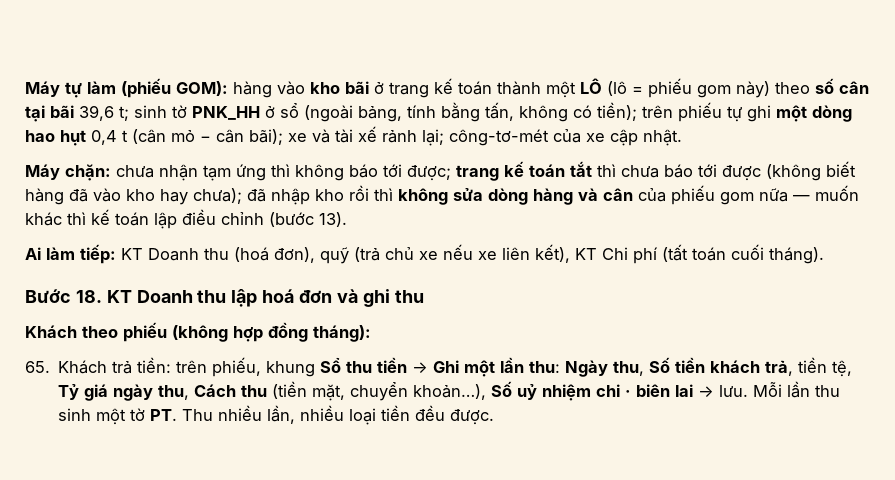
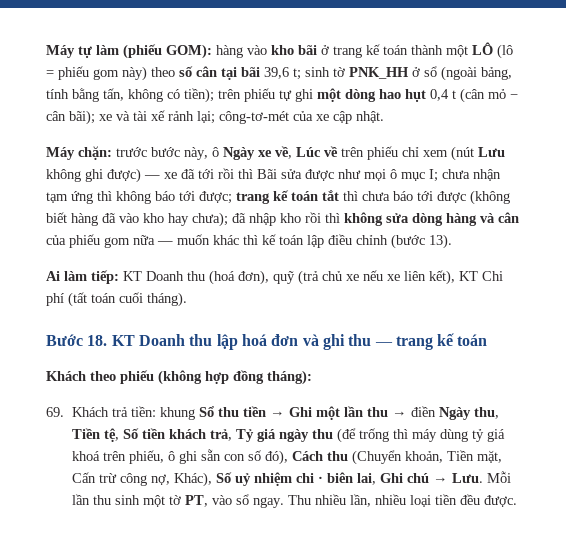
(111, 172) none -> [116,146,505,161] [46,168,438,183] trước bước này, ô Ngày xe về, Lúc về trên phiếu chỉ xem (nút Lưu không ghi được) — xe đã tới rồi thì Bãi sửa được như mọi ô mục I;
(424, 296) none -> [374,333,488,350] — trang kế toán
[25,361,50,373] 65. -> [46,407,64,417] 69.
[176,357,262,377] trên phiếu, -> (156, 411) none
[529,360,645,377] thu: Ngày thu, -> [366,406,499,420] [71,428,119,442] thu → điền Ngày thu, Tiền tệ,
[798,357,853,377] tiền tệ, -> (232, 435) none
[158,381,487,401] thu, Cách thu (tiền mặt, chuyển khoản…), -> [311,428,505,443] [71,449,502,465] [71,472,212,487] thu (để trống thì máy dùng tỷ giá khoá trên phiếu, ô ghi sẵn con số đó), Cách thu (Chuyển khoản, Tiền mặt, Cấn trừ công nợ, Khác),
[675,384,749,397] lai → lưu. -> [356,473,483,485] lai, Ghi chú → Lưu.
[150,409,178,421] PT. -> [184,494,284,508] PT, vào sổ ngay.

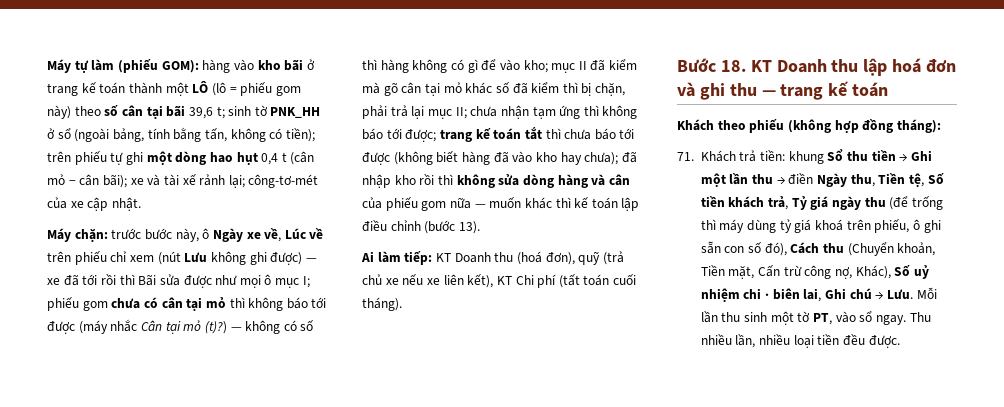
(438, 175) none -> [47,297,327,311] [47,319,314,334] [362,59,638,73] [362,82,626,96] [362,105,467,119] phiếu gom chưa có cân tại mỏ thì không báo tới được (máy nhắc Cân tại mỏ (t)?) — không có số thì hàng không có gì để vào kho; mục II đã kiểm mà gõ cân tại mỏ khác số đã kiểm thì bị chặn, phải trả lại mục II;
[46,407,64,417] 69. -> [677,152,694,161] 71.

